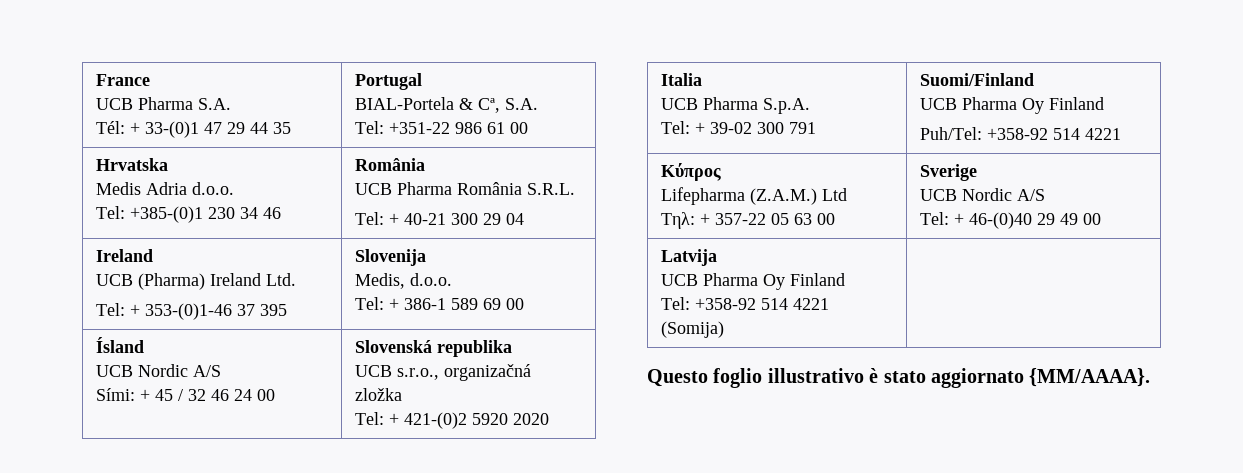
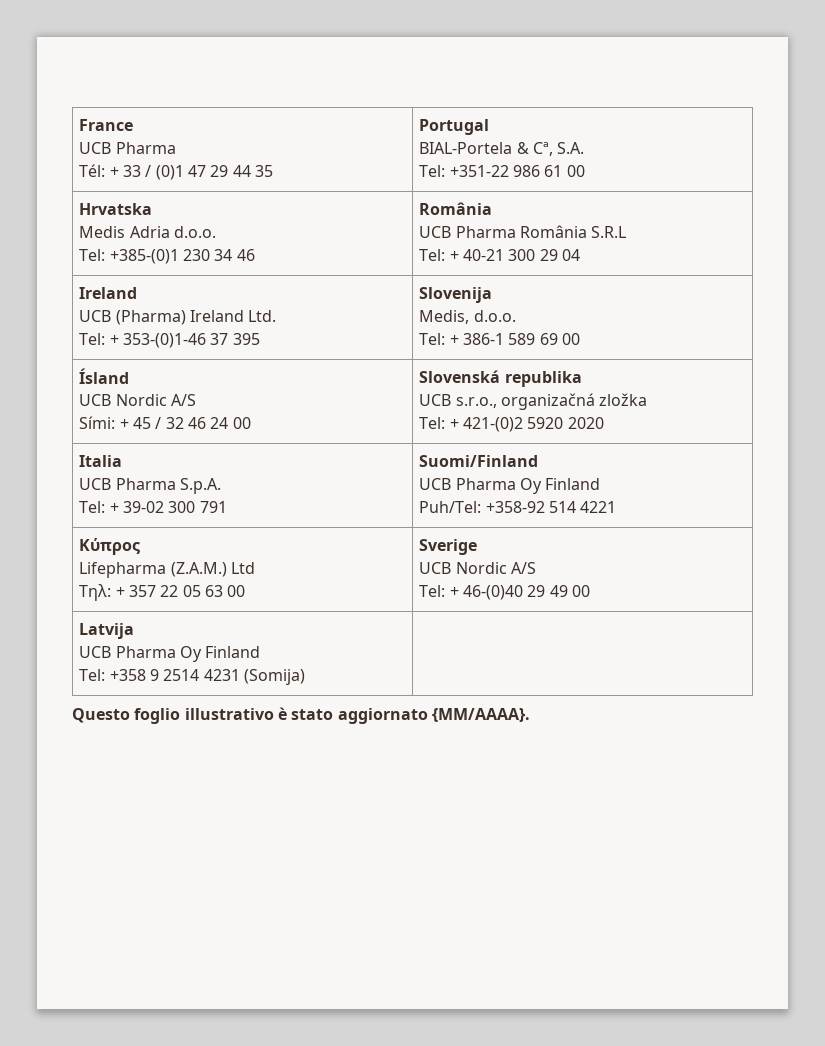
[198,98,232,110] S.A. -> (176, 148) none
[145,121,200,138] 33-(0)1 -> [122,165,184,180] 33 / (0)1
[527,183,576,195] S.R.L. -> [591,226,627,238] S.R.L
[715,213,767,225] 357-22 -> [128,585,179,597] 357 22
[695,298,830,310] +358-92 514 4221 -> [109,669,240,681] +358 9 2514 4231

